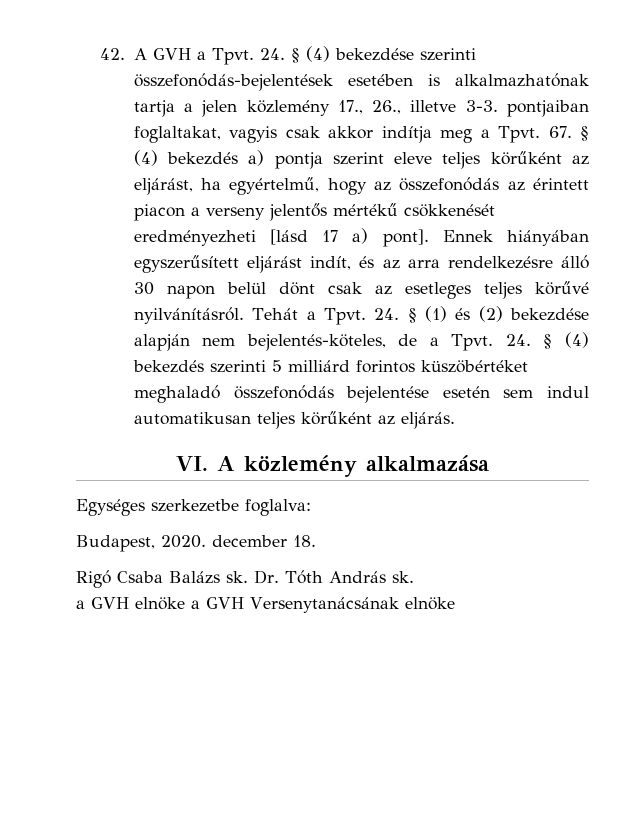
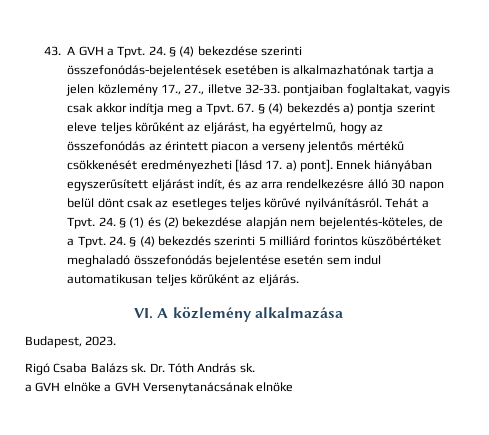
[100,48,126,60] 42. -> [43,46,61,56] 43.
[372,100,498,114] 26., illetve 3-3. -> [184,84,281,95] 27., illetve 32-33.
[322,230,339,242] 17 -> [265,160,283,169] 17.
[76,499,311,516] [76,535,316,552] Egységes szerkezetbe foglalva: // Budapest, 2020. december 18. -> [25,336,117,348] Budapest, 2023.

